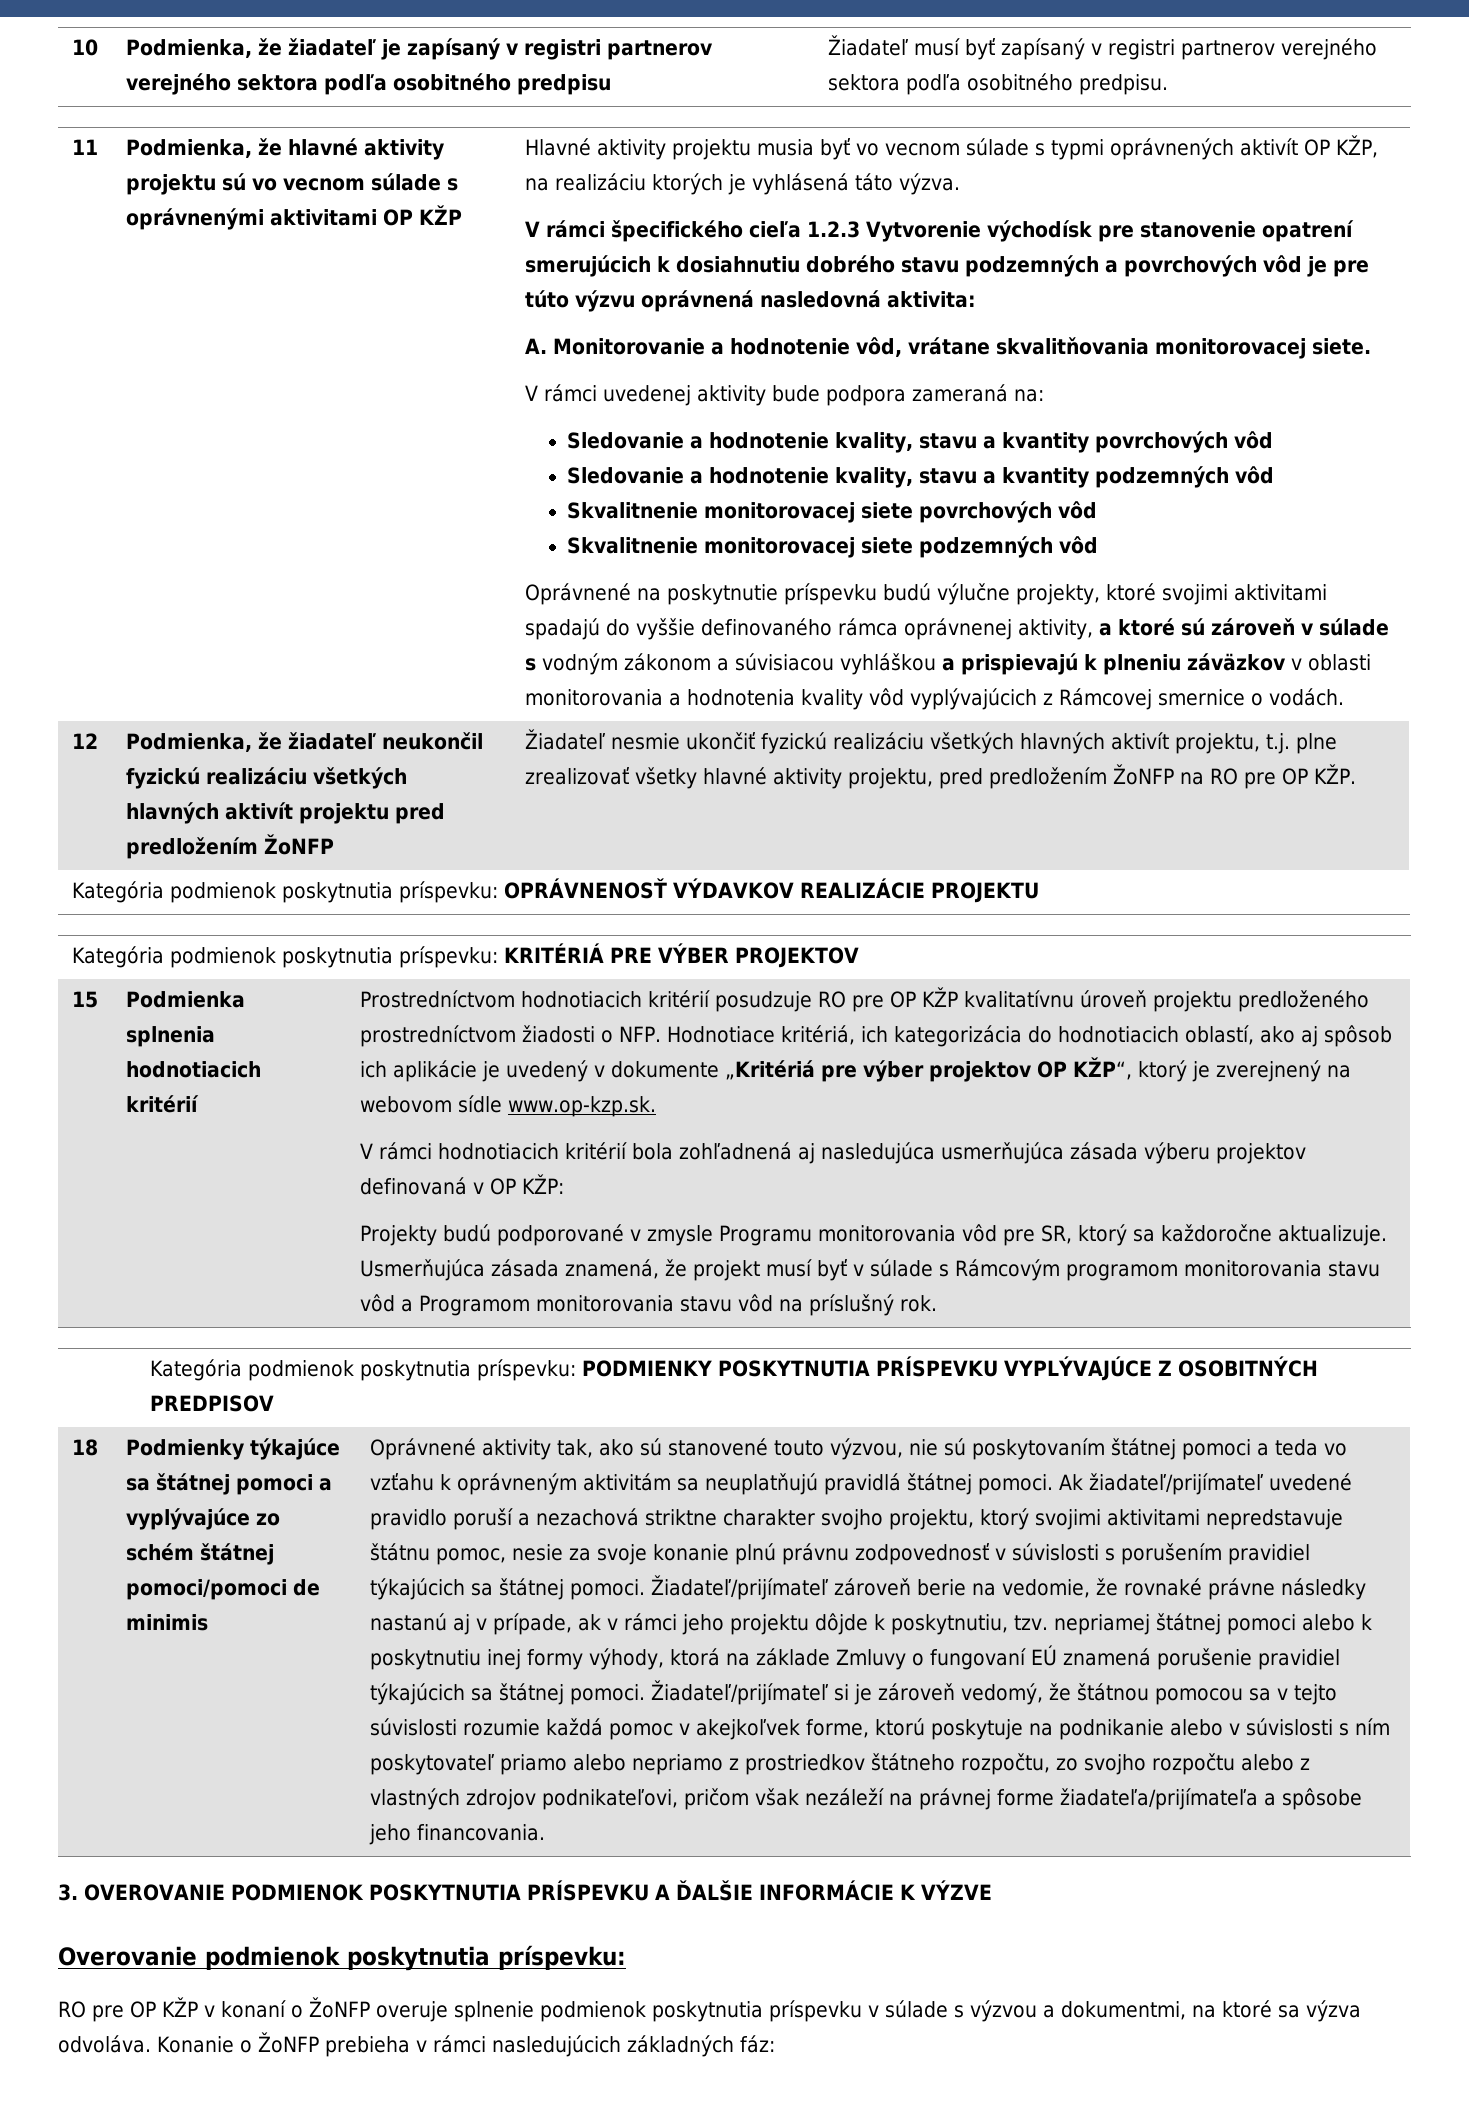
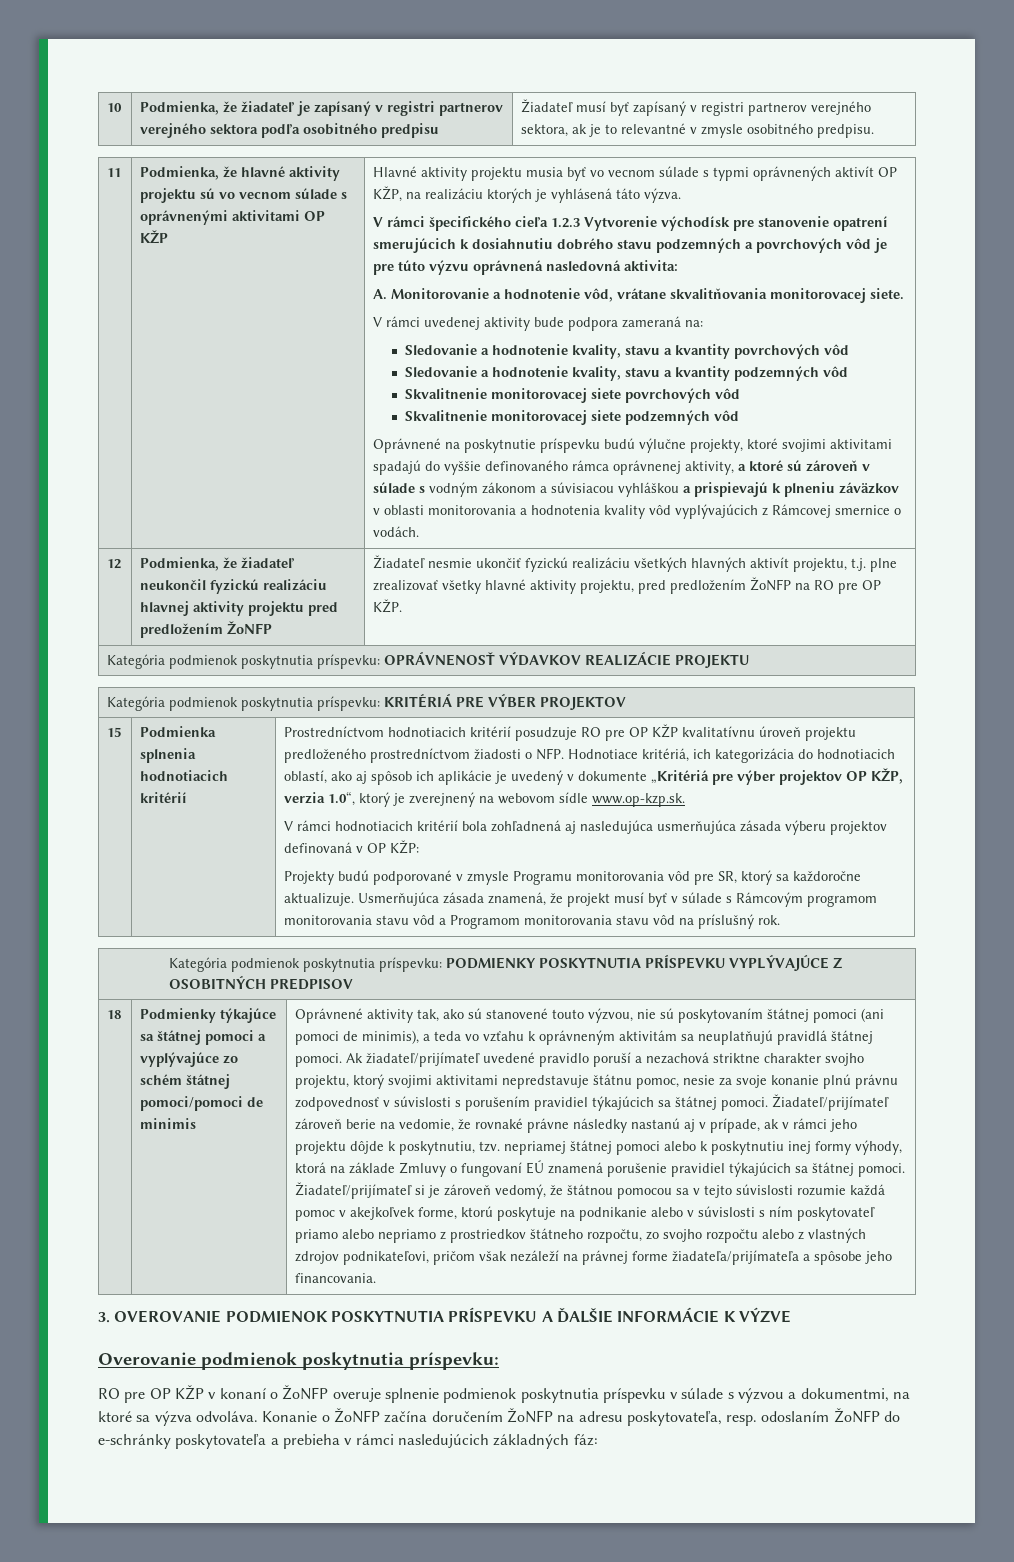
[827,74,961,95] sektora podľa -> [521,123,744,138] sektora, ak je to relevantné v zmysle
[312,767,407,789] [125,802,293,824] všetkých hlavných aktivít -> [140,601,245,616] hlavnej aktivity
[1072,1057,1132,1080] KŽP“, -> [871,768,904,784] [284,791,356,806] KŽP, verzia 1.0“,
(1251, 1449) none -> [861,1008,885,1022] [295,1030,420,1045] (ani pomoci de minimis),
(319, 2042) none -> [384,1408,901,1426] [98,1434,279,1449] začína doručením ŽoNFP na adresu poskytovateľa, resp. odoslaním ŽoNFP do e-schránky poskytovateľa a

